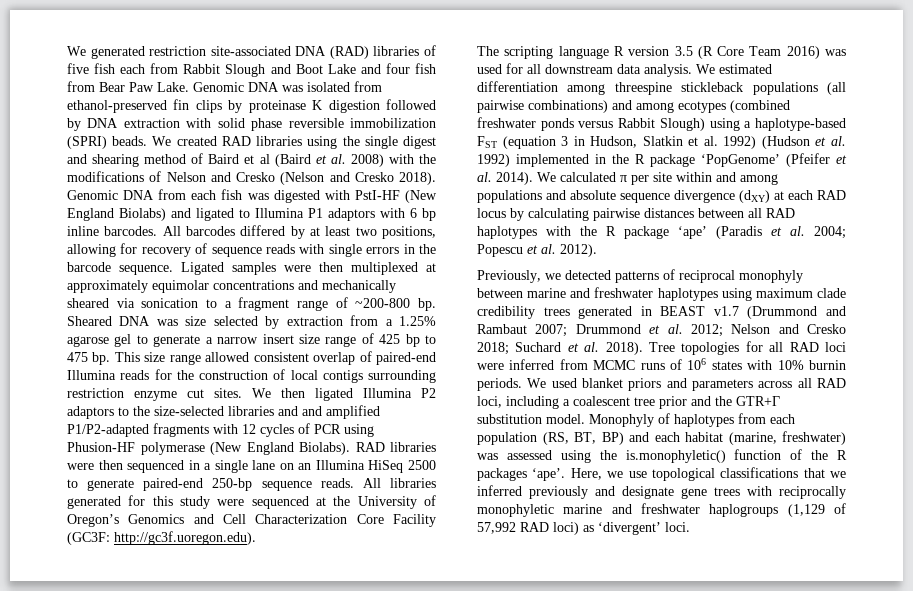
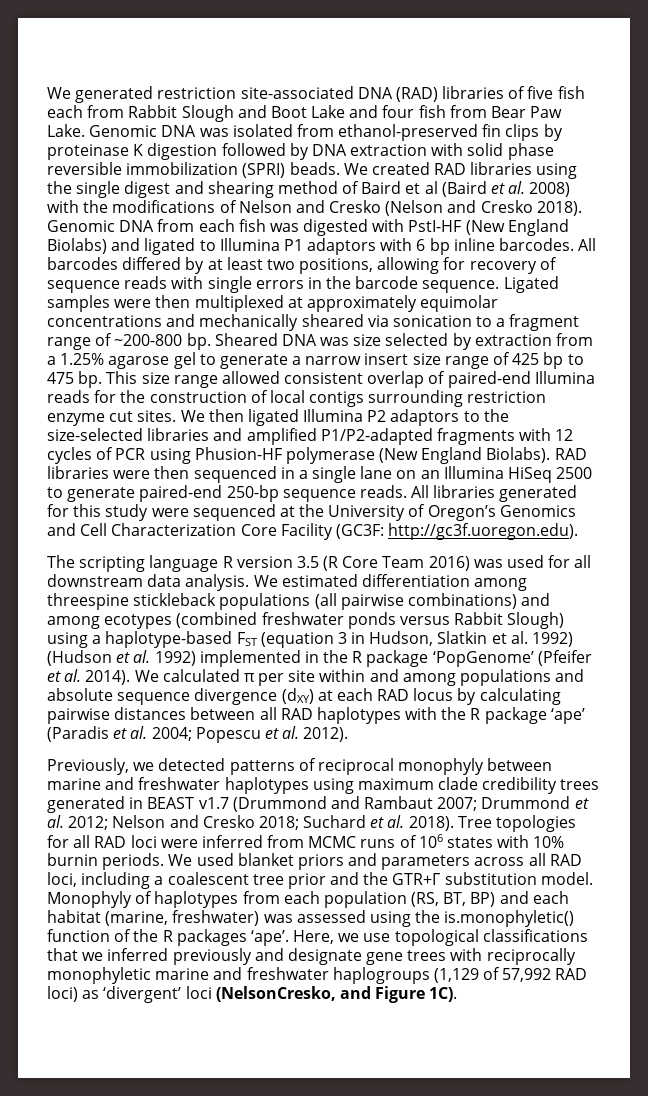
[302,406,322,416] and -> (243, 434) none
[665,522,690,532] loci. -> [185,986,458,1003] loci (NelsonCresko, and Figure 1C).

